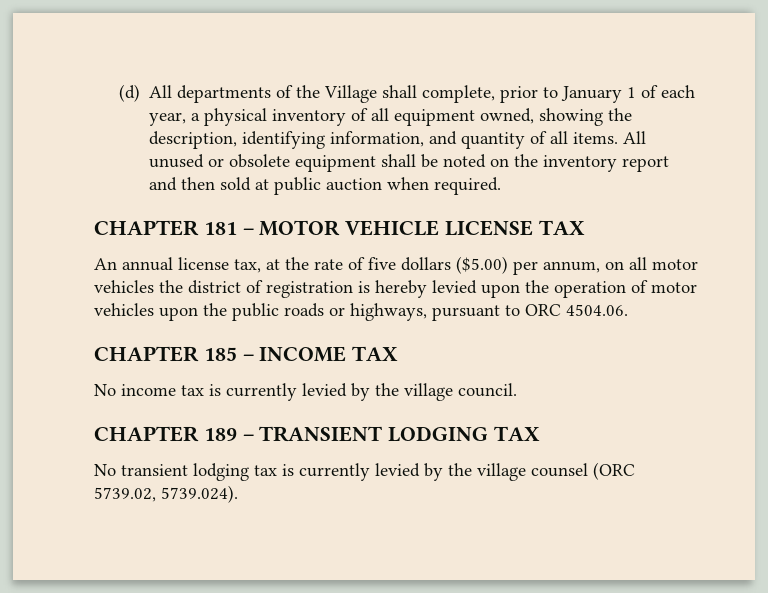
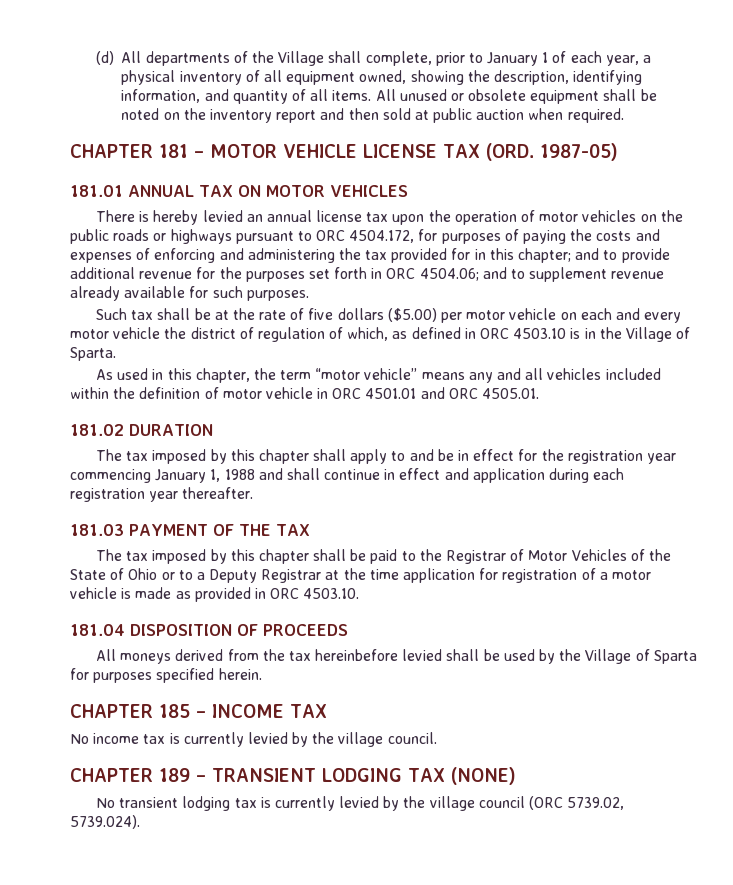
[94,257,261,273] // An annual license tax, -> [485,143,618,161] [70,185,408,197] [95,210,683,225] [70,229,660,244] [70,248,670,263] [70,267,665,282] [70,286,309,301] [95,308,211,320] (ORD. 1987-05) // 181.01 ANNUAL TAX ON MOTOR VEHICLES // There is hereby levied an annual license tax upon the operation of motor vehicles on the public roads or highways pursuant to ORC 4504.172, for purposes of paying the costs and expenses of enforcing and administering the tax provided for in this chapter; and to provide additional revenue for the purposes set forth in ORC 4504.06; and to supplement revenue already available for such purposes. // Such tax shall be
[543,257,698,273] [94,280,697,298] [94,303,628,321] annum, on all motor vehicles the district of registration is hereby levied upon the operation of motor vehicles upon the public roads or highways, pursuant to ORC 4504.06. -> [466,308,682,323] [70,327,691,342] [70,347,116,361] [95,368,661,383] [70,387,540,399] [70,424,213,436] [95,449,676,464] [70,468,625,483] [70,487,254,502] [70,524,310,536] [95,549,671,564] [70,568,651,583] [70,587,360,602] [70,624,348,636] [95,649,697,664] [70,668,262,683] motor vehicle on each and every motor vehicle the district of regulation of which, as defined in ORC 4503.10 is in the Village of Sparta. // As used in this chapter, the term “motor vehicle” means any and all vehicles included within the definition of motor vehicle in ORC 4501.01 and ORC 4505.01. // 181.02 DURATION // The tax imposed by this chapter shall apply to and be in effect for the registration year commencing January 1, 1988 and shall continue in effect and application during each registration year thereafter. // 181.03 PAYMENT OF THE TAX // The tax imposed by this chapter shall be paid to the Registrar of Motor Vehicles of the State of Ohio or to a Deputy Registrar at the time application for registration of a motor vehicle is made as provided in ORC 4503.10. // 181.04 DISPOSITION OF PROCEEDS // All moneys derived from the tax hereinbefore levied shall be used by the Village of Sparta for purposes specified herein.
(541, 433) none -> [450,767,516,785] (NONE)
[531,463,588,477] counsel -> [478,796,525,808] council

